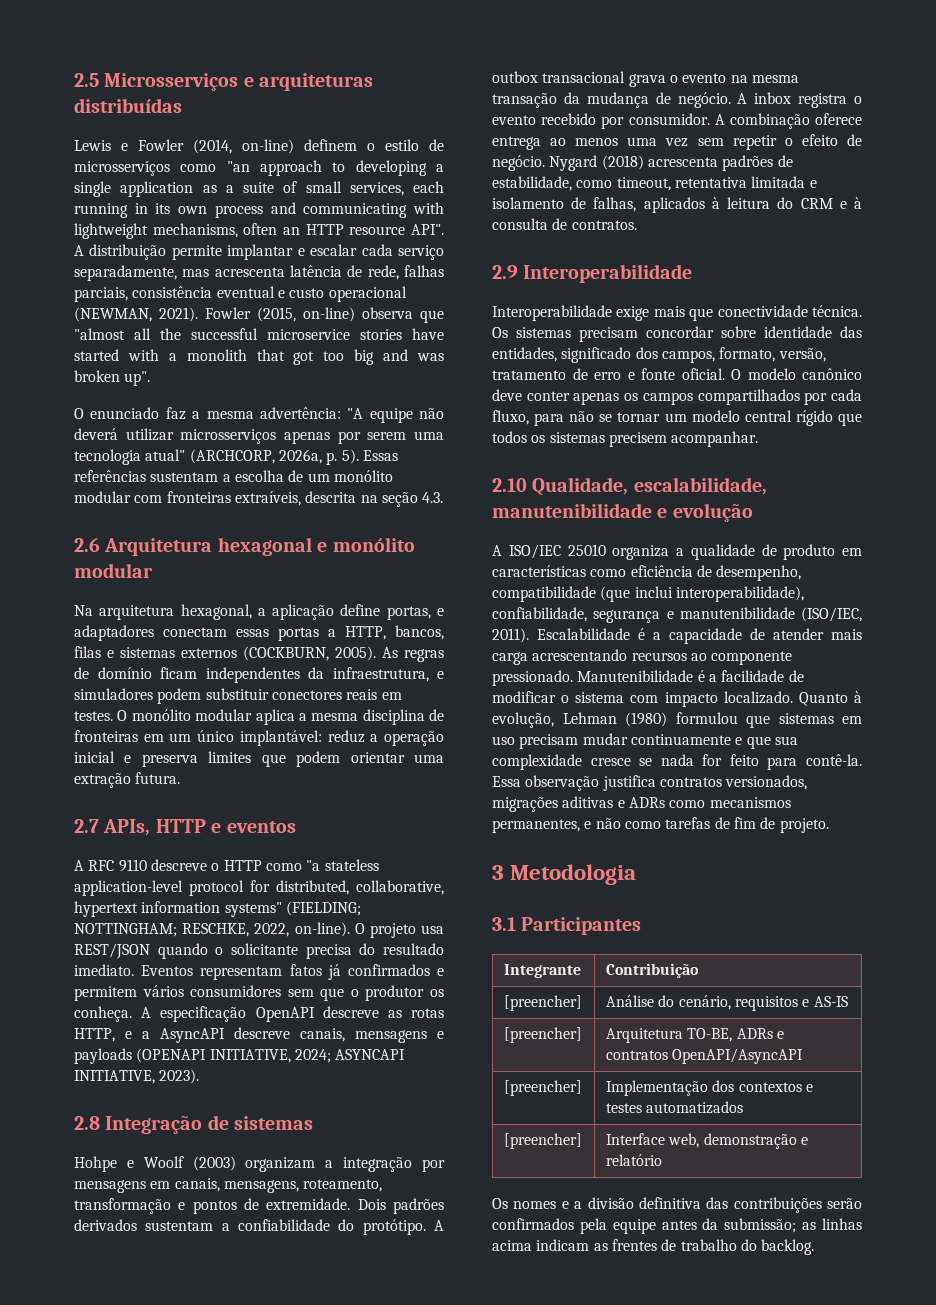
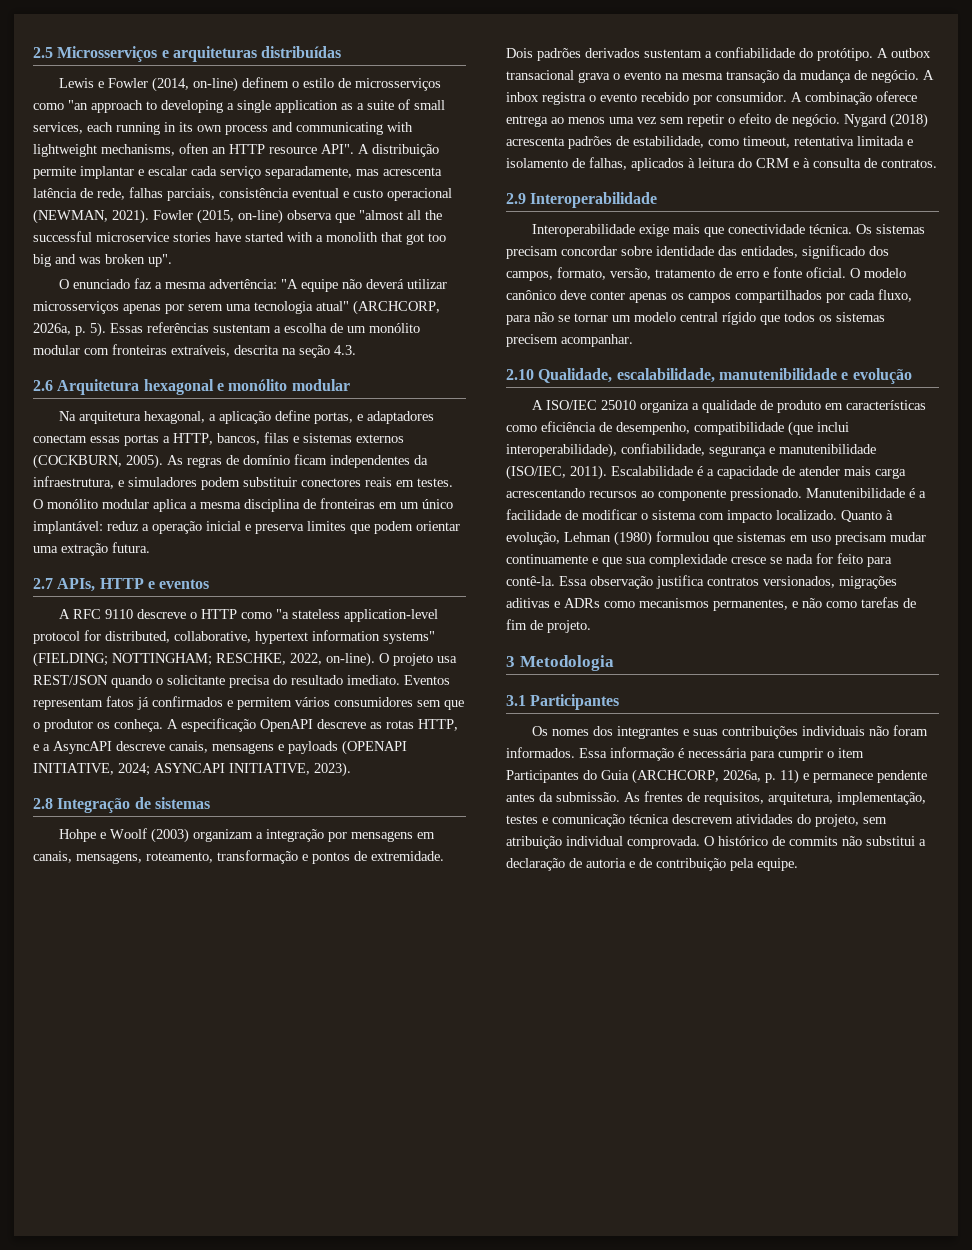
[503,964,581,978] [605,963,699,978] [503,995,582,1011] [605,995,848,1011] [503,1027,582,1043] [605,1028,784,1043] [605,1048,804,1064] [503,1080,582,1096] [605,1080,813,1096] [605,1101,744,1114] [503,1133,582,1149] [605,1133,808,1149] [605,1154,662,1166] [492,1197,862,1213] [492,1218,862,1234] [492,1239,815,1255] // Integrante | Contribuição // [preencher] | Análise do cenário, requisitos e AS-IS // [preencher] | Arquitetura TO-BE, ADRs e contratos OpenAPI/AsyncAPI // [preencher] | Implementação dos contextos e testes automatizados // [preencher] | Interface web, demonstração e relatório // Os nomes e a divisão definitiva das contribuições serão confirmados pela equipe antes da submissão; as linhas acima indicam as frentes de trabalho do backlog. -> [531,725,928,739] [506,747,864,761] [506,769,927,784] [506,791,926,805] [506,814,887,827] [506,836,926,849] [506,858,798,871] // Os nomes dos integrantes e suas contribuições individuais não foram informados. Essa informação é necessária para cumprir o item Participantes do Guia (ARCHCORP, 2026a, p. 11) e permanece pendente antes da submissão. As frentes de requisitos, arquitetura, implementação, testes e comunicação técnica descrevem atividades do projeto, sem atribuição individual comprovada. O histórico de commits não substitui a declaração de autoria e de contribuição pela equipe.

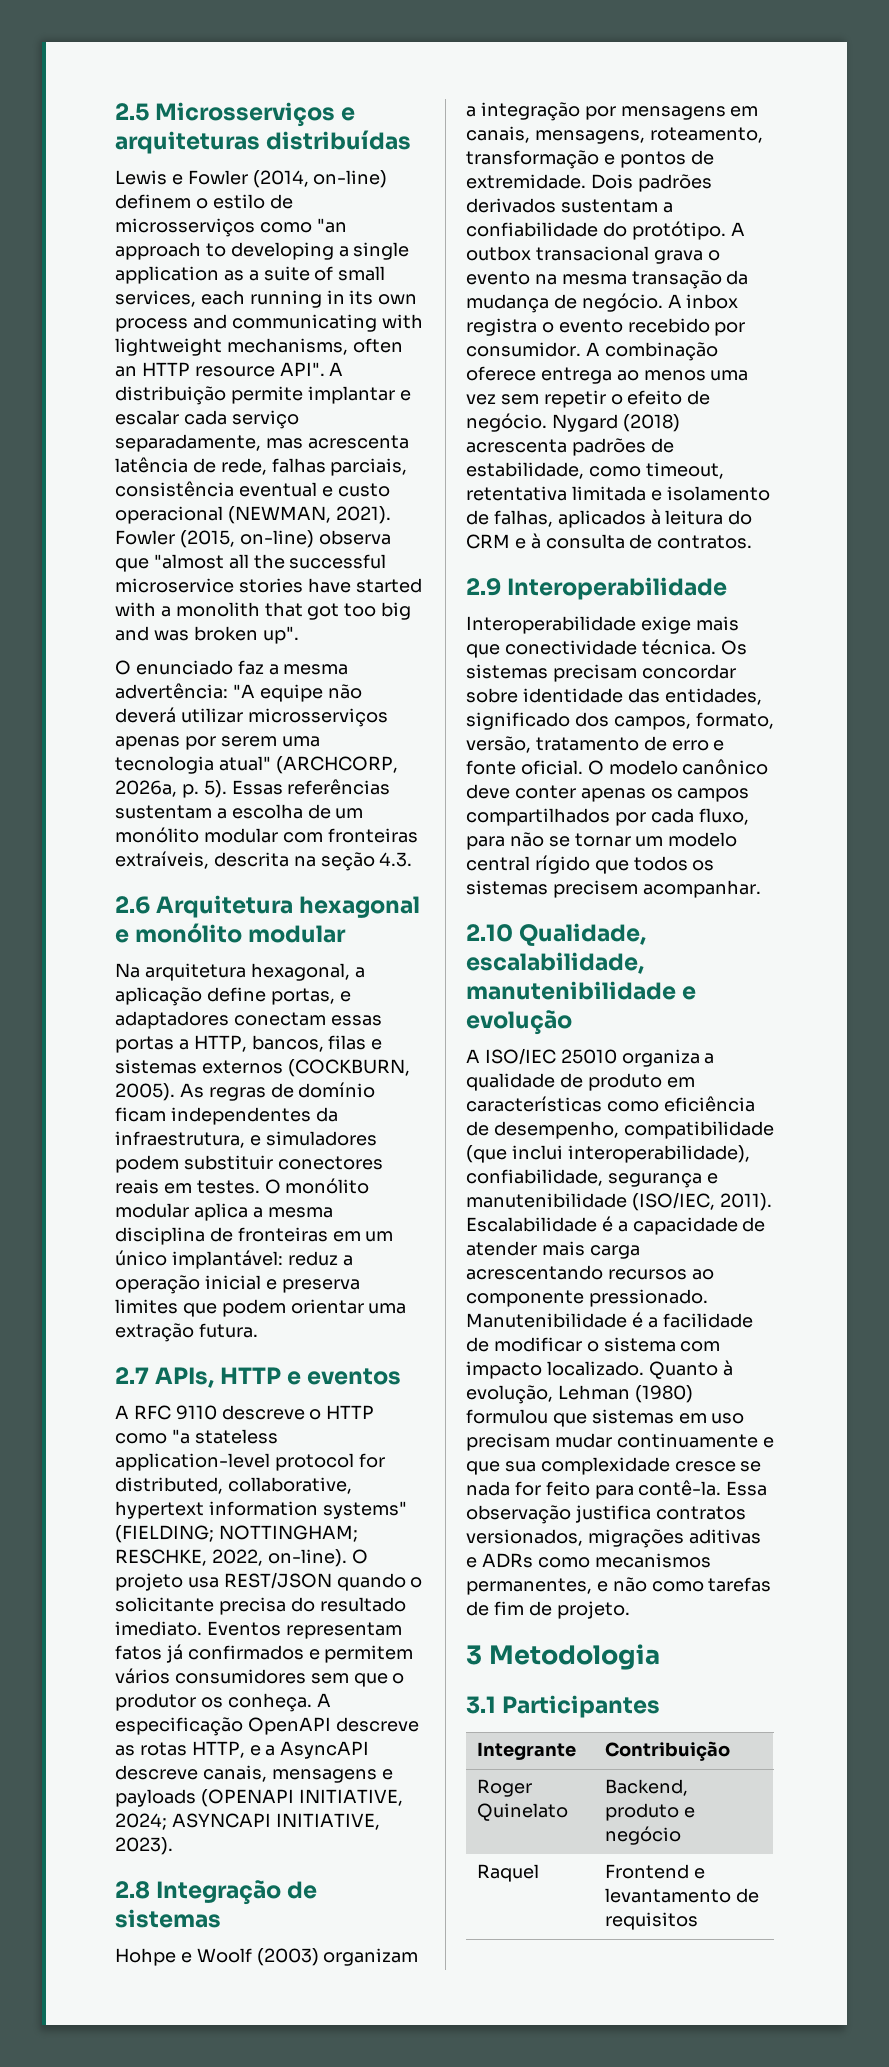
[531,725,928,739] [506,747,864,761] [506,769,927,784] [506,791,926,805] [506,814,887,827] [506,836,926,849] [506,858,798,871] // Os nomes dos integrantes e suas contribuições individuais não foram informados. Essa informação é necessária para cumprir o item Participantes do Guia (ARCHCORP, 2026a, p. 11) e permanece pendente antes da submissão. As frentes de requisitos, arquitetura, implementação, testes e comunicação técnica descrevem atividades do projeto, sem atribuição individual comprovada. O histórico de commits não substitui a declaração de autoria e de contribuição pela equipe. -> [476,1742,576,1760] [604,1741,730,1761] [476,1779,532,1797] [476,1803,568,1821] [604,1779,688,1796] [604,1803,695,1821] [604,1826,681,1845] [476,1864,539,1882] [604,1864,705,1879] [604,1888,759,1903] [604,1912,698,1930] // Integrante | Contribuição // Roger Quinelato | Backend, produto e negócio // Raquel | Frontend e levantamento de requisitos

